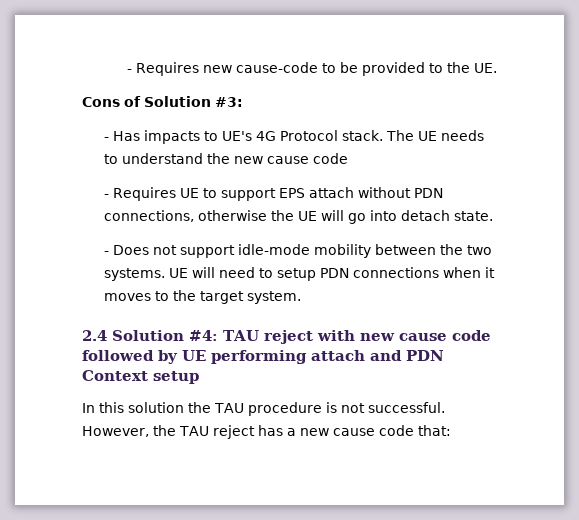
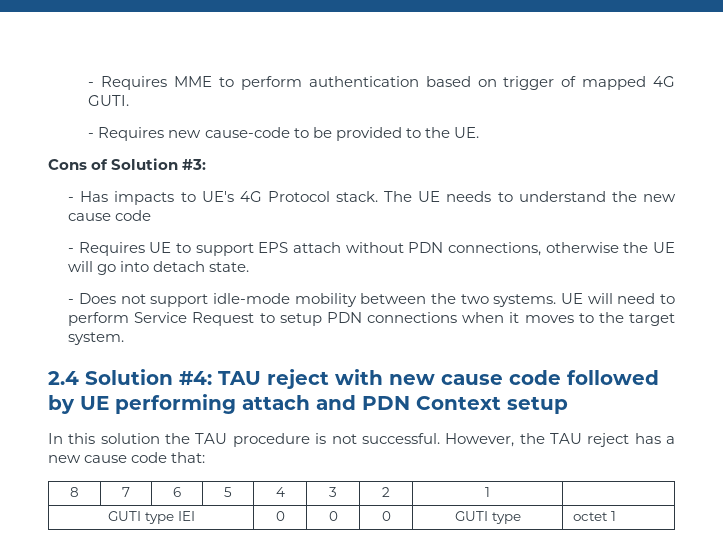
[126,62,199,76] - Requires -> [88,76,675,90] [88,95,130,106] [88,127,165,141] - Requires MME to perform authentication based on trigger of mapped 4G GUTI. // - Requires
(274, 273) none -> [68,312,275,326] perform Service Request to
(451, 430) none -> [70,487,79,497] [122,487,130,497] [173,487,181,497] [224,487,232,497] [275,487,285,497] [329,487,337,497] [382,487,390,497] [485,487,490,497] [107,511,195,524] [275,511,285,521] [328,511,338,521] [381,511,391,521] [454,511,521,524] [572,511,616,521] // 8 | 7 | 6 | 5 | 4 | 3 | 2 | 1 | // GUTI type IEI | 0 | 0 | 0 | GUTI type | octet 1

